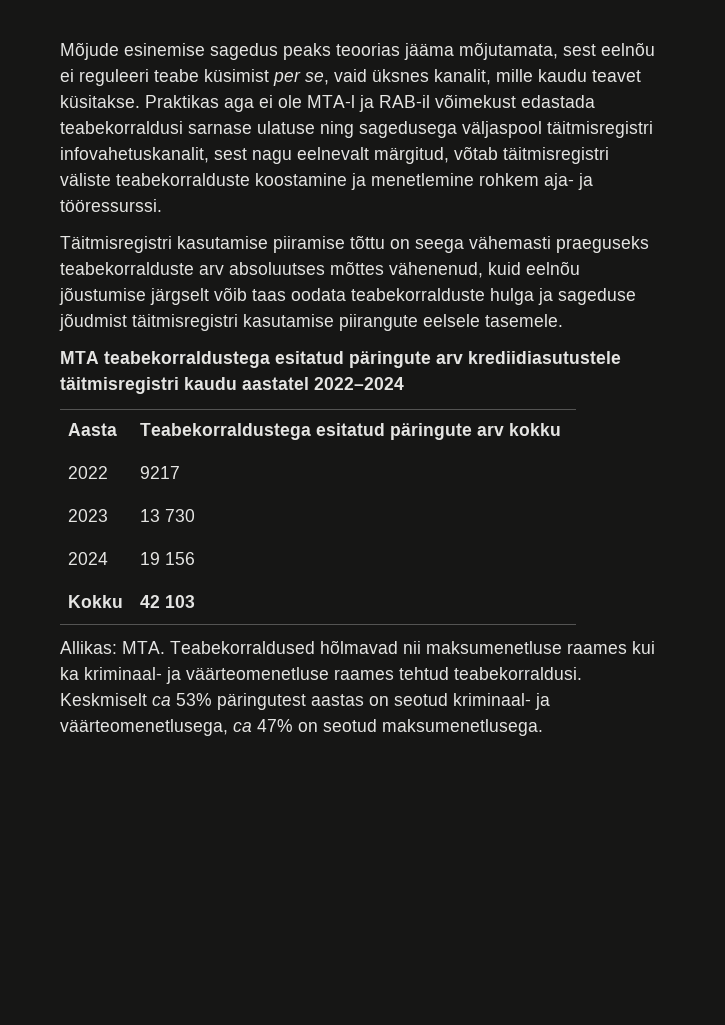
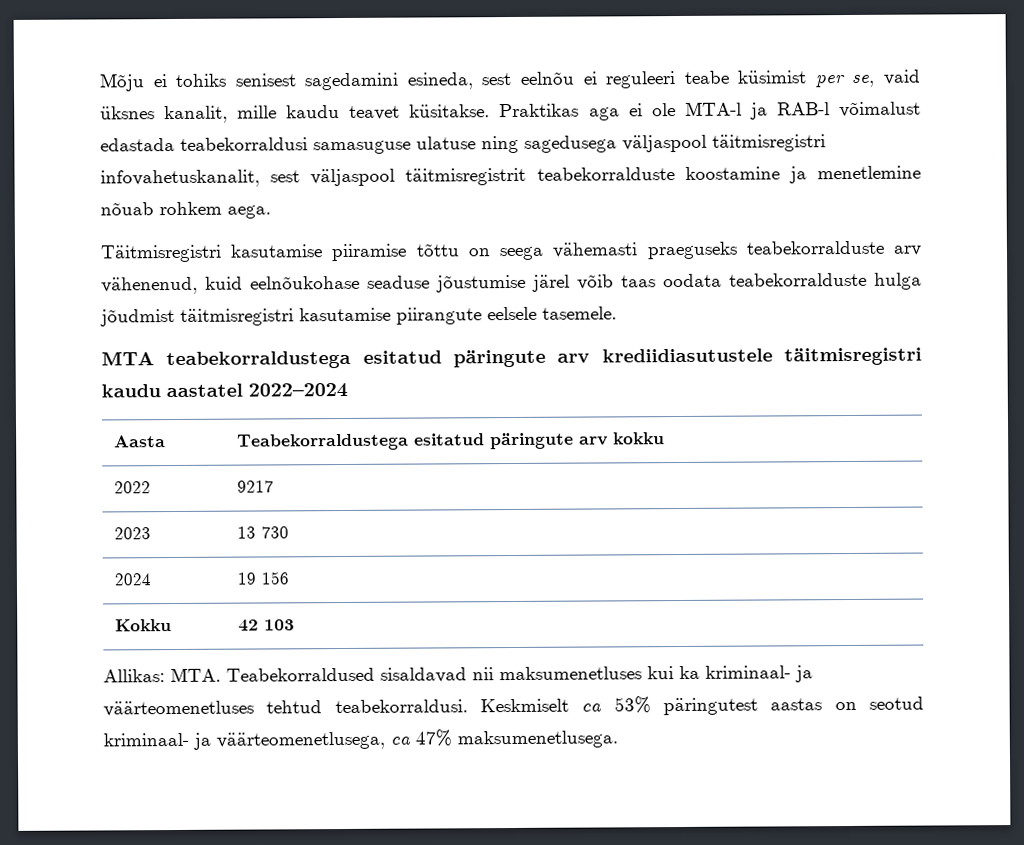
[60,42,558,60] Mõjude esinemise sagedus peaks teoorias jääma mõjutamata, -> [99,72,474,92] Mõju ei tohiks senisest sagedamini esineda,
[379,94,516,108] RAB-il võimekust -> [776,101,922,118] RAB-l võimalust
[188,123,252,134] sarnase -> [313,140,411,155] samasuguse
[252,146,609,164] [60,173,593,190] [60,199,162,212] nagu eelnevalt märgitud, võtab täitmisregistri väliste teabekorralduste koostamine ja menetlemine rohkem aja- ja tööressurssi. -> [310,165,921,187] [100,201,271,219] väljaspool täitmisregistrit teabekorralduste koostamine ja menetlemine nõuab rohkem aega.
[229,261,580,278] [59,287,209,305] absoluutses mõttes vähenenud, kuid eelnõu jõustumise järgselt -> [101,274,570,295] vähenenud, kuid eelnõukohase seaduse jõustumise järel
[538,288,636,305] ja sageduse -> (922, 281) none
[320,640,627,654] hõlmavad nii maksumenetluse raames -> [380,666,642,683] sisaldavad nii maksumenetluses
[186,667,394,680] väärteomenetluse raames -> [103,700,254,717] väärteomenetluses
[298,719,377,732] on seotud -> (452, 738) none

